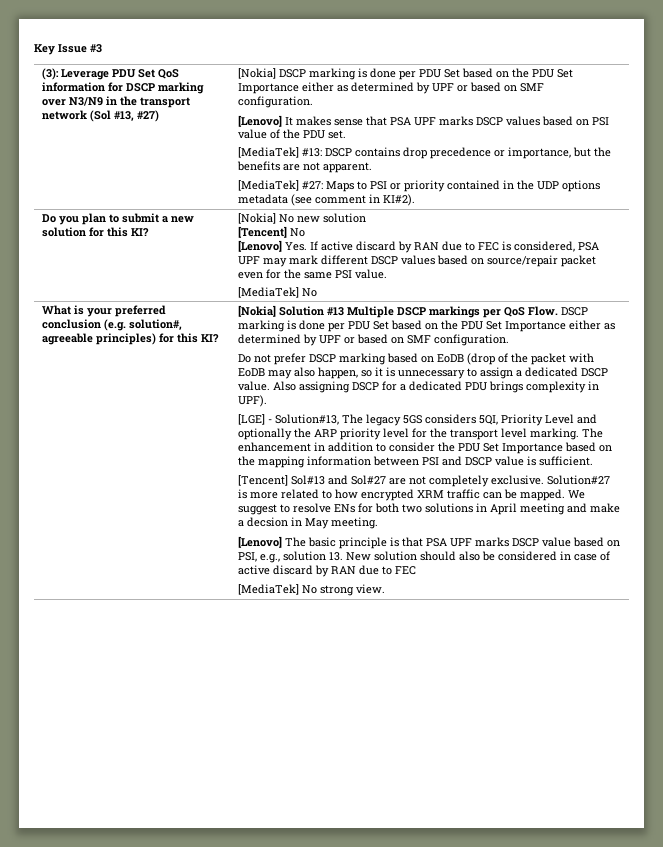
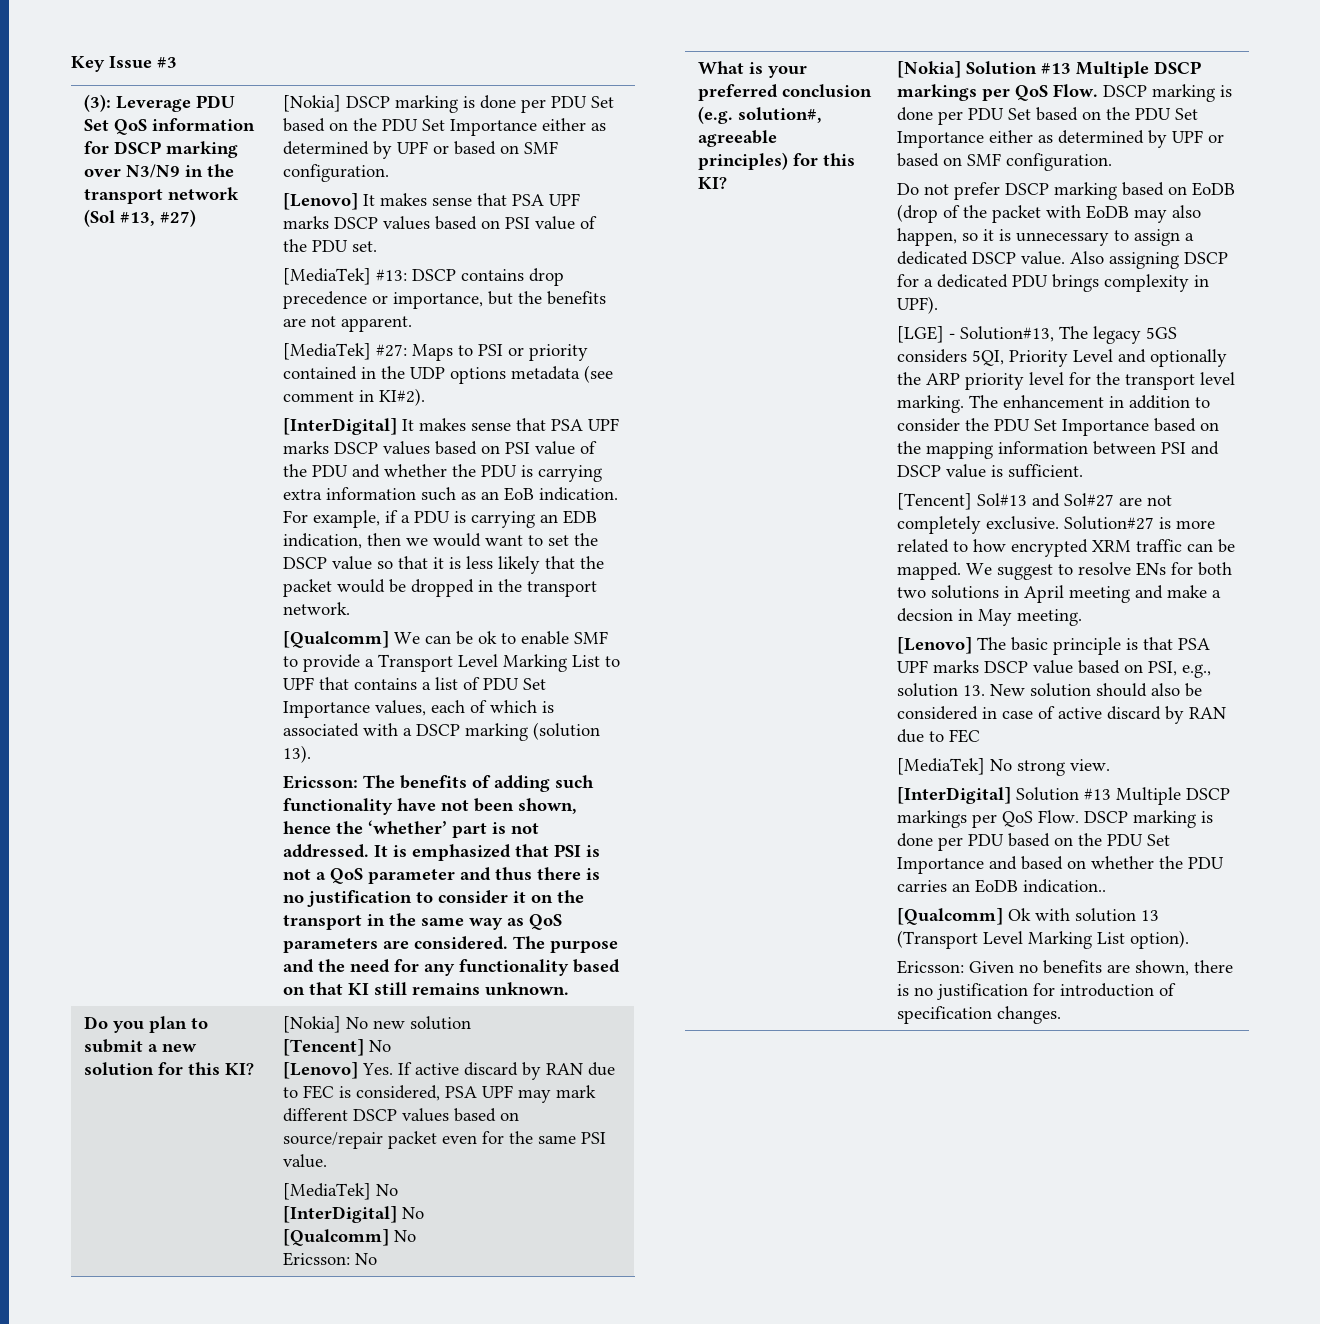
(416, 200) none -> [283,418,620,435] [283,441,598,455] [283,464,603,482] [283,487,619,501] [283,510,598,528] [283,533,599,549] [283,556,605,574] [283,579,598,597] [283,602,351,615] [283,631,609,648] [283,654,621,672] [283,677,547,690] [283,700,555,718] [283,722,601,741] [283,745,312,763] [283,775,595,792] [283,798,578,815] [283,820,540,838] [283,844,601,861] [283,867,601,884] [283,890,585,907] [283,913,563,930] [283,936,619,953] [283,959,621,976] [283,982,570,996] // [InterDigital] It makes sense that PSA UPF marks DSCP values based on PSI value of the PDU and whether the PDU is carrying extra information such as an EoB indication. For example, if a PDU is carrying an EDB indication, then we would want to set the DSCP value so that it is less likely that the packet would be dropped in the transport network. // [Qualcomm] We can be ok to enable SMF to provide a Transport Level Marking List to UPF that contains a list of PDU Set Importance values, each of which is associated with a DSCP marking (solution 13). // Ericsson: The benefits of adding such functionality have not been shown, hence the ‘whether’ part is not addressed. It is emphasized that PSI is not a QoS parameter and thus there is no justification to consider it on the transport in the same way as QoS parameters are considered. The purpose and the need for any functionality based on that KI still remains unknown.
(318, 292) none -> [283,1206,425,1223] [283,1229,417,1246] [283,1252,378,1266] // [InterDigital] No // [Qualcomm] No // Ericsson: No
(386, 589) none -> [897,787,1231,805] [897,810,1214,828] [897,833,1171,851] [897,856,1225,874] [897,879,1107,893] [897,908,1160,925] [897,930,1190,949] [897,960,1234,976] [897,983,1177,1000] [897,1006,1062,1024] // [InterDigital] Solution #13 Multiple DSCP markings per QoS Flow. DSCP marking is done per PDU based on the PDU Set Importance and based on whether the PDU carries an EoDB indication.. // [Qualcomm] Ok with solution 13 (Transport Level Marking List option). // Ericsson: Given no benefits are shown, there is no justification for introduction of specification changes.

